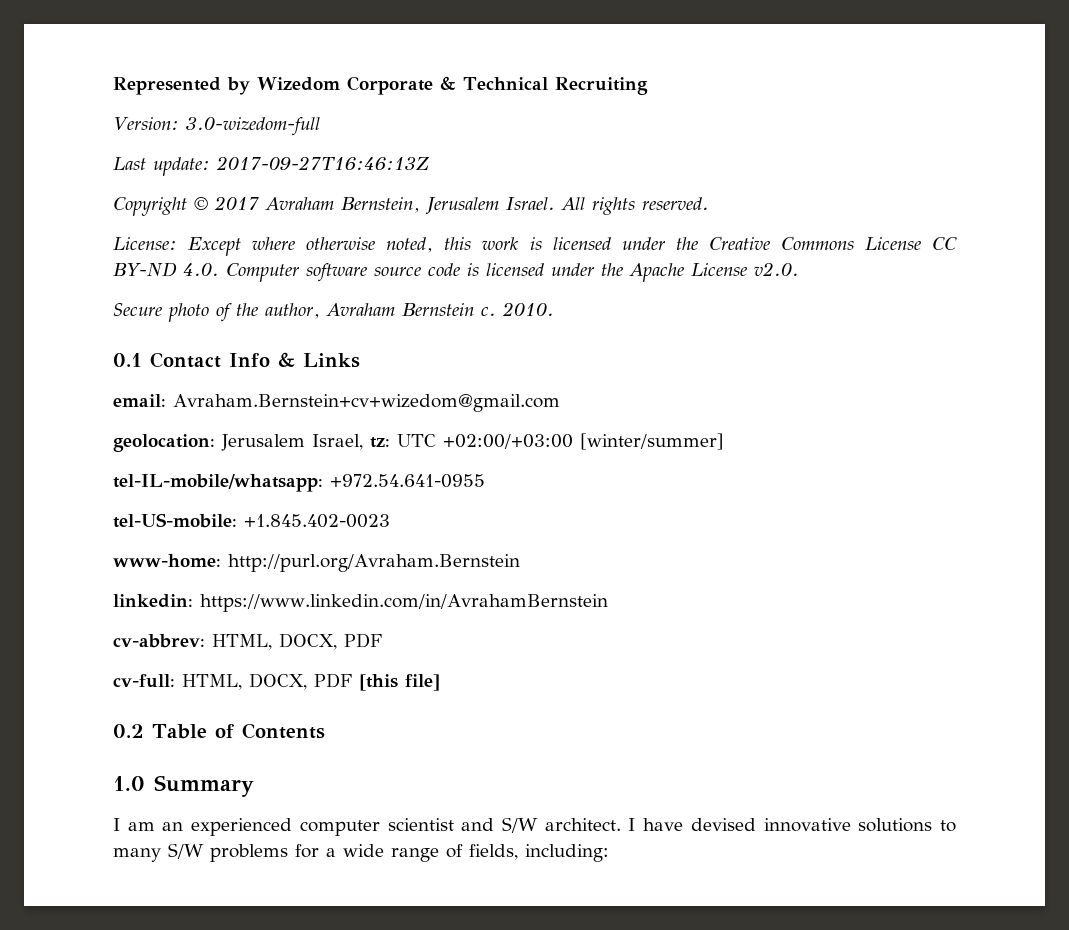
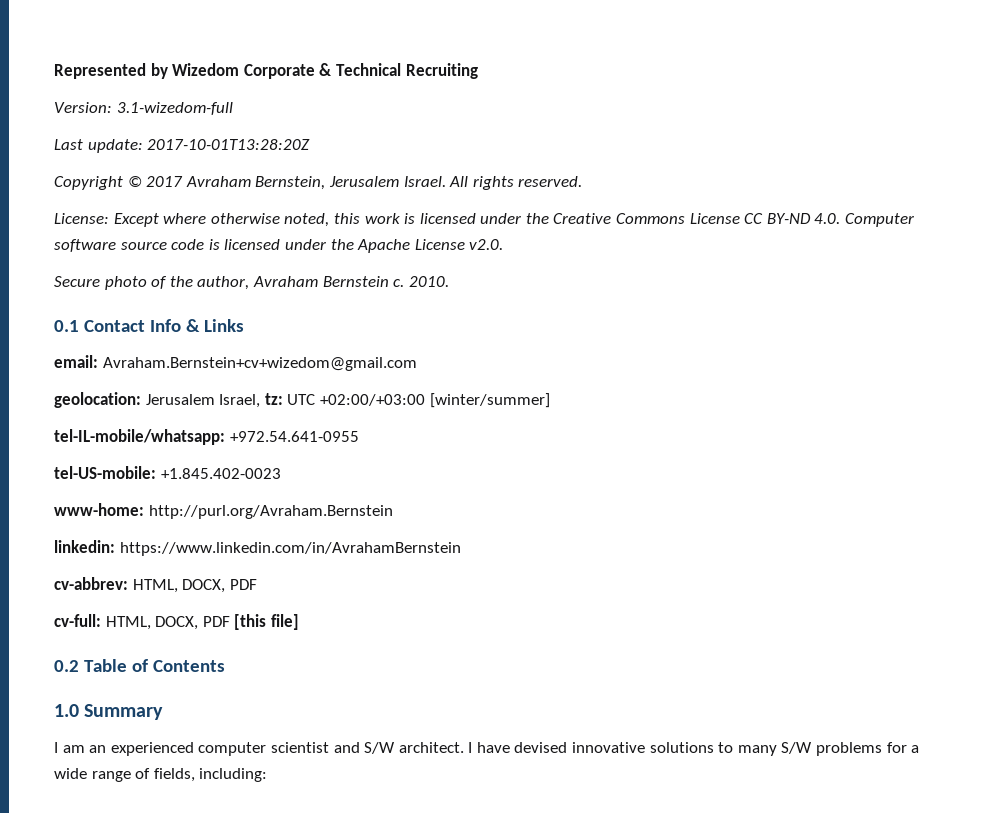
[185,117,320,136] 3.0-wizedom-full -> [116,102,233,115] 3.1-wizedom-full
[216,156,430,170] 2017-09-27T16:46:13Z -> [147,139,311,150] 2017-10-01T13:28:20Z

